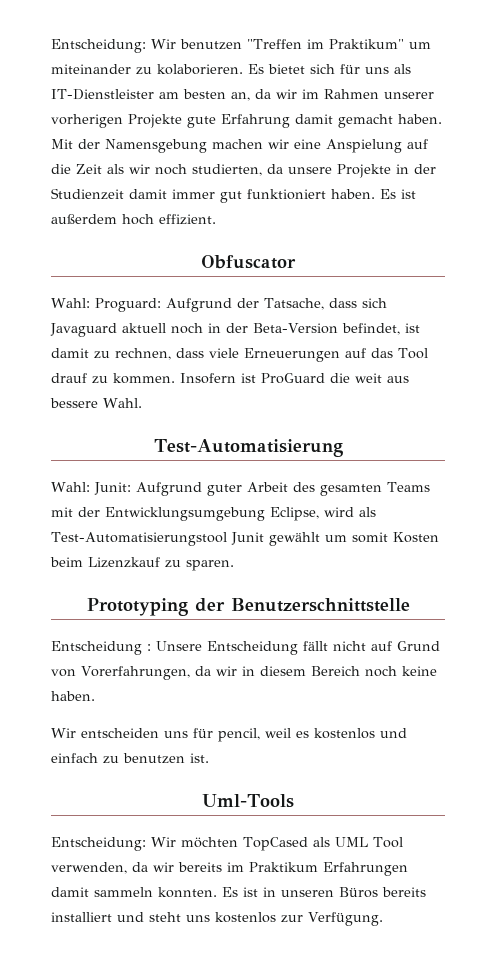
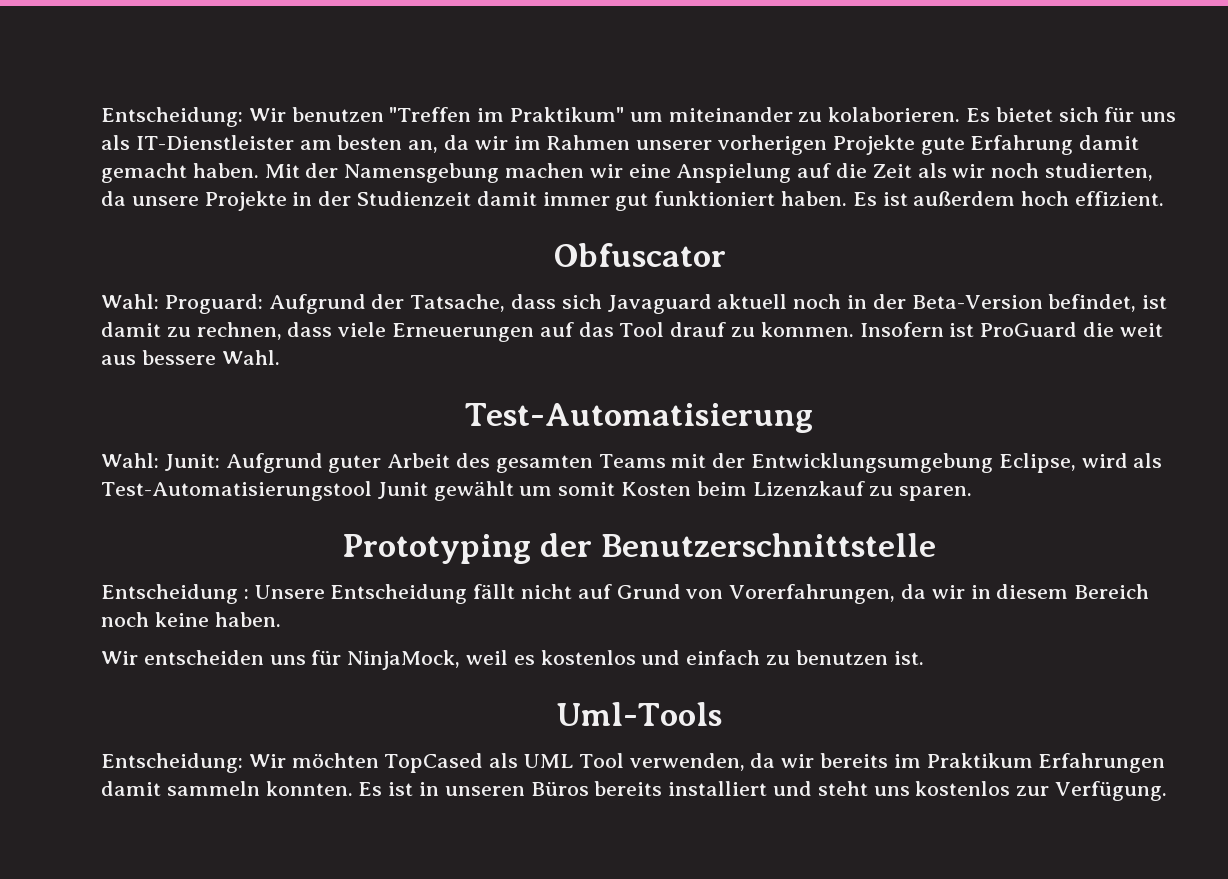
[218,728,260,742] pencil, -> [347,650,461,670] NinjaMock,

